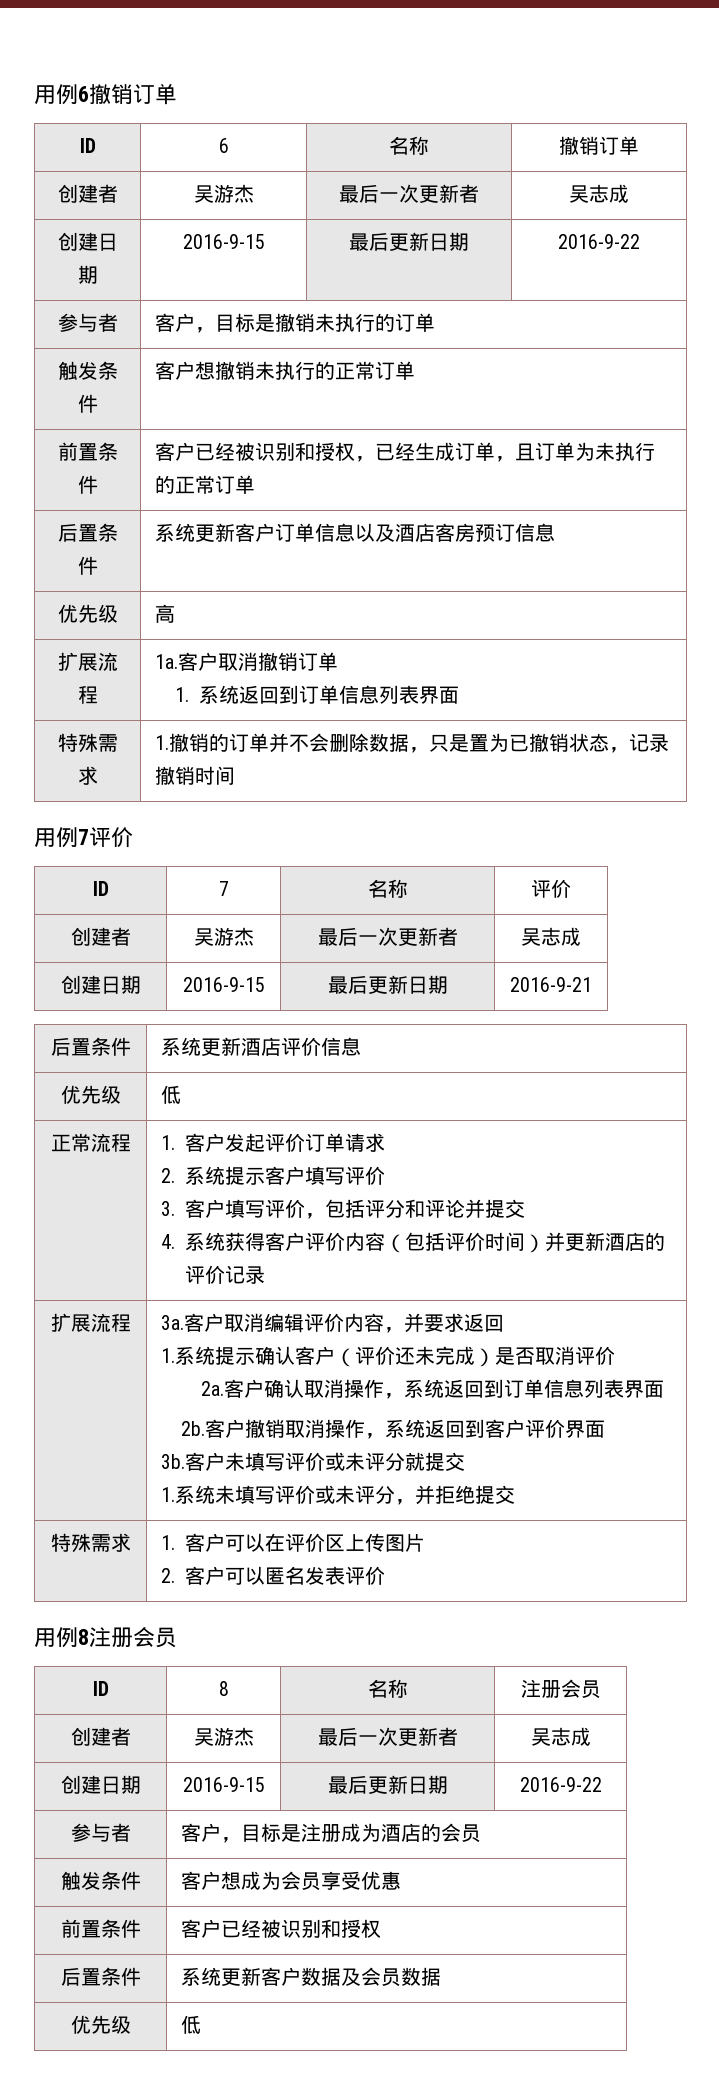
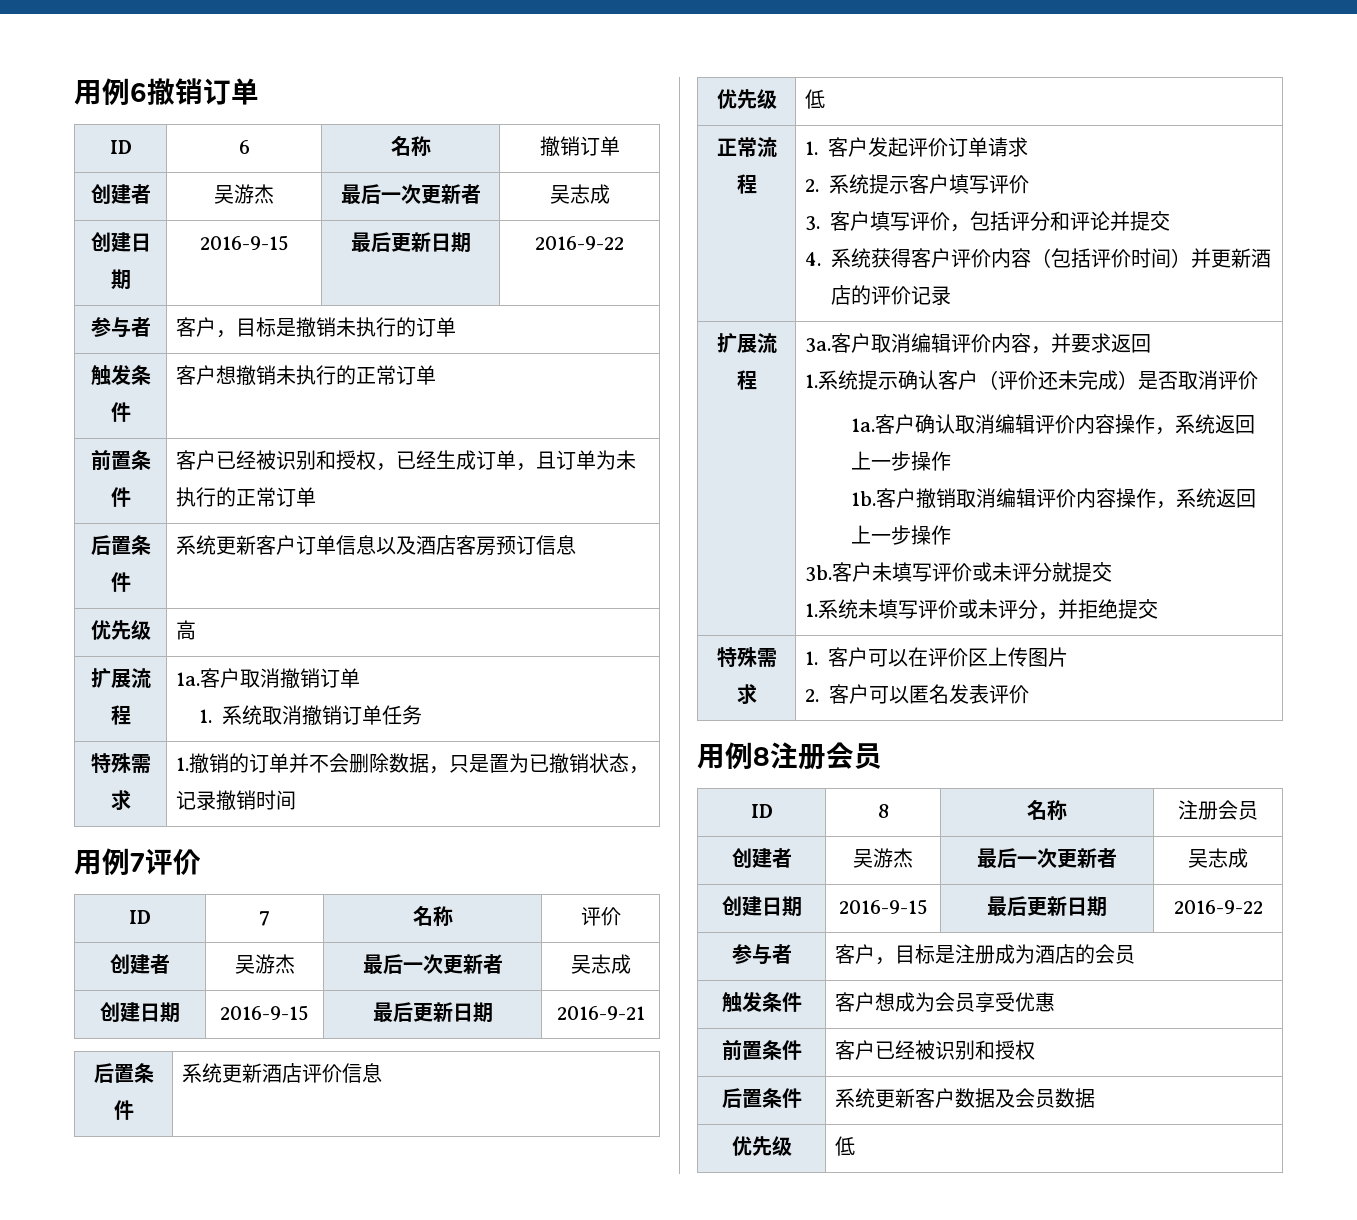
[239,685,460,704] 返回到订单信息列表界面 -> [262,705,423,726] 取消撤销订单任务
[200,1381,224,1396] 2a. -> [851,418,876,432] 1a.
[343,1379,664,1399] [181,1419,606,1439] 操作，系统返回到订单信息列表界面 // 2b.客户撤销取消操作，系统返回到客户评价界面 -> [995,414,1256,435] [851,451,952,471] [851,488,1257,509] [851,525,952,545] 编辑评价内容操作，系统返回上一步操作 // 1b.客户撤销取消编辑评价内容操作，系统返回上一步操作

